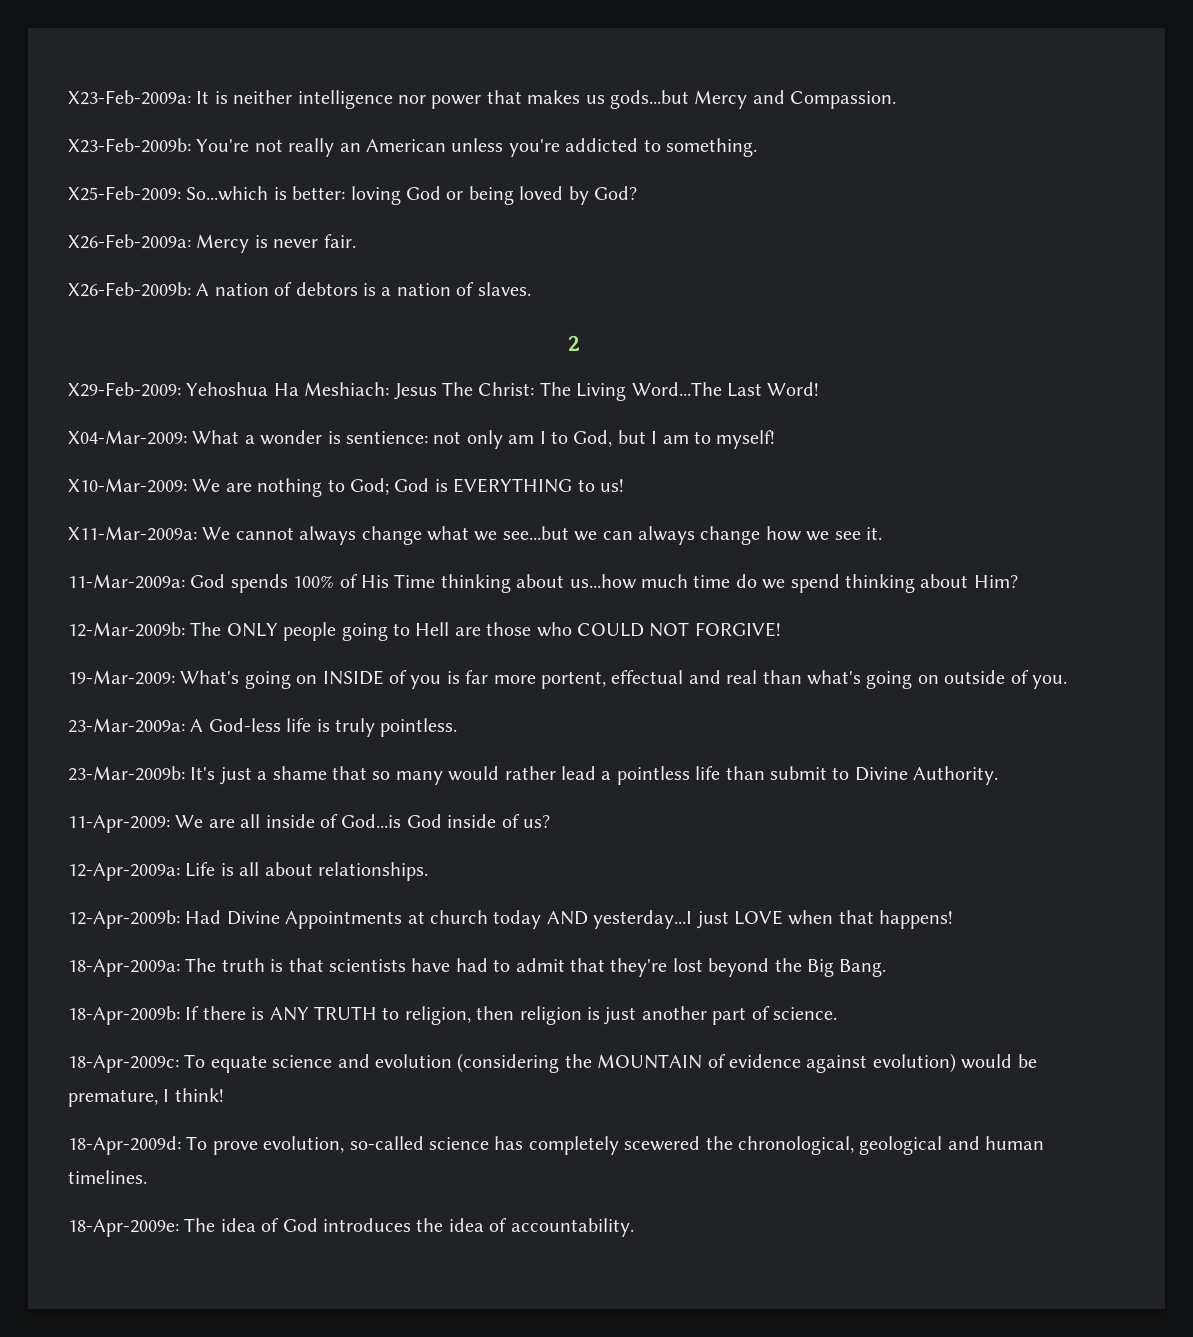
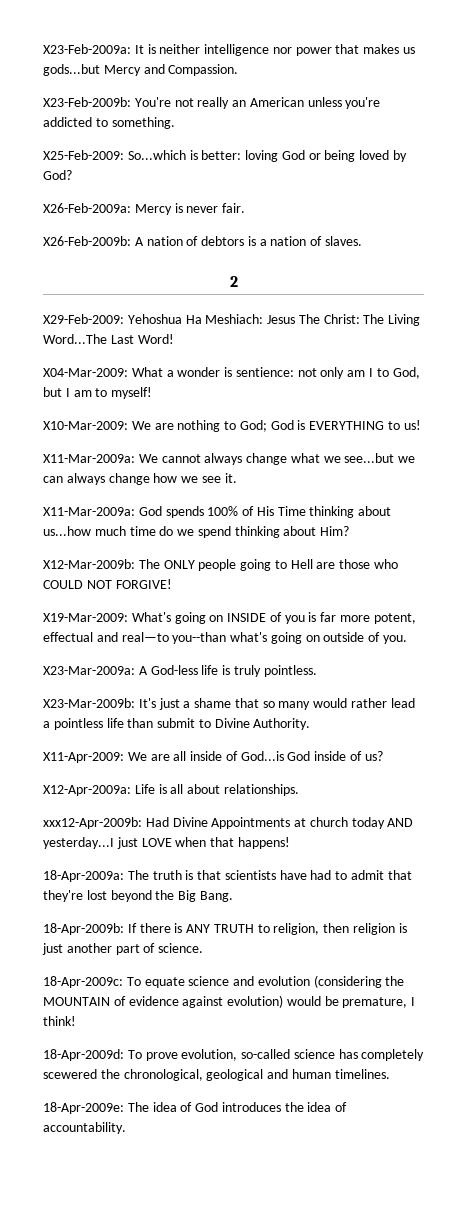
[68,574,185,589] 11-Mar-2009a: -> [43,507,135,516] X11-Mar-2009a:
[68,622,185,637] 12-Mar-2009b: -> [43,559,135,569] X12-Mar-2009b:
[68,670,175,685] 19-Mar-2009: -> [43,613,128,622] X19-Mar-2009:
[540,671,606,689] portent, -> [373,613,416,624] potent,
[726,670,802,684] real than -> [121,632,227,644] real—to you--than
[68,718,185,733] 23-Mar-2009a: -> [43,666,135,675] X23-Mar-2009a:
[68,766,185,781] 23-Mar-2009b: -> [43,698,135,708] X23-Mar-2009b:
[68,815,170,833] 11-Apr-2009: -> [43,752,124,763] X11-Apr-2009:
[68,863,180,881] 12-Apr-2009a: -> [43,785,131,796] X12-Apr-2009a:
[68,910,180,929] 12-Apr-2009b: -> [43,817,142,829] xxx12-Apr-2009b:

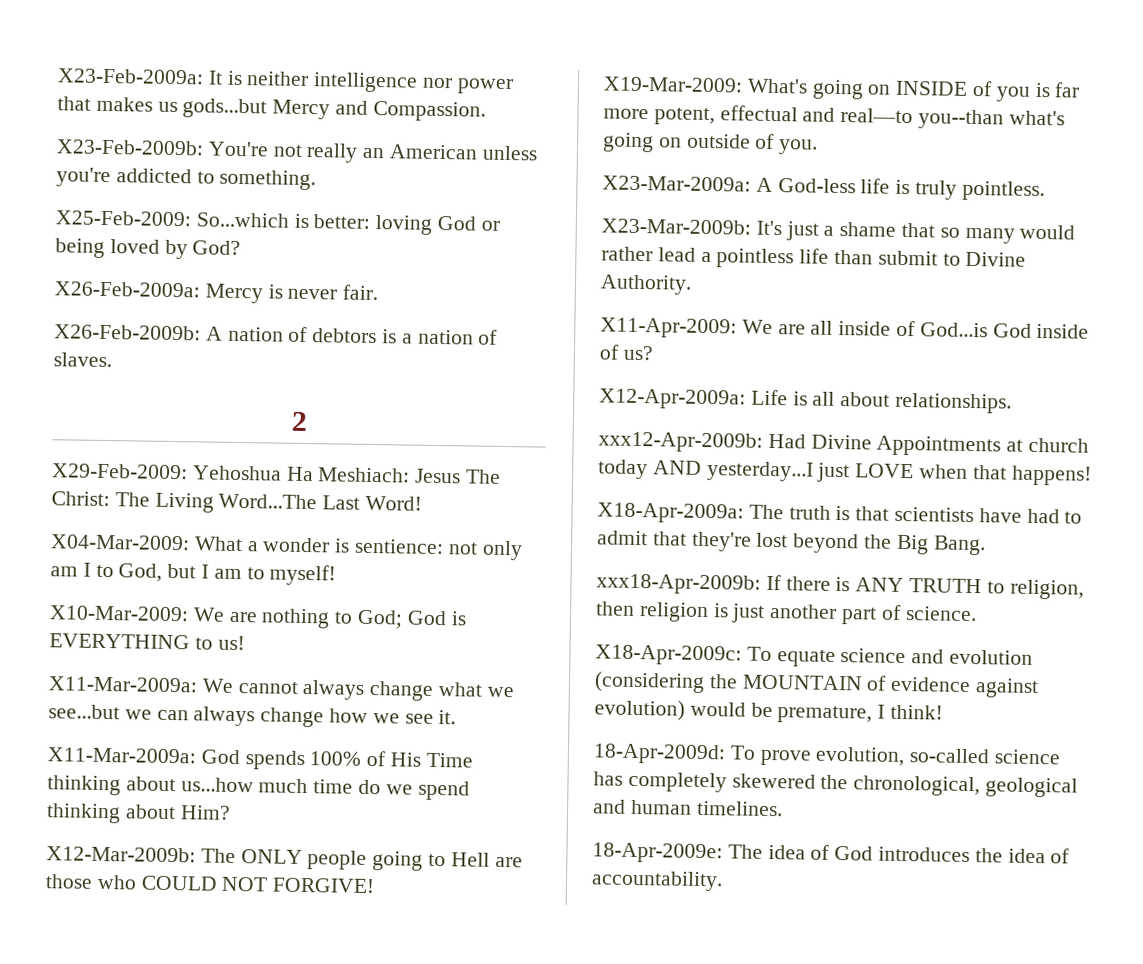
[43,870,124,882] 18-Apr-2009a: -> [597,502,744,524] X18-Apr-2009a:
[43,923,124,935] 18-Apr-2009b: -> [596,573,761,595] xxx18-Apr-2009b:
[43,976,123,988] 18-Apr-2009c: -> [595,644,742,666] X18-Apr-2009c:
[43,1069,97,1079] scewered -> [731,773,816,789] skewered

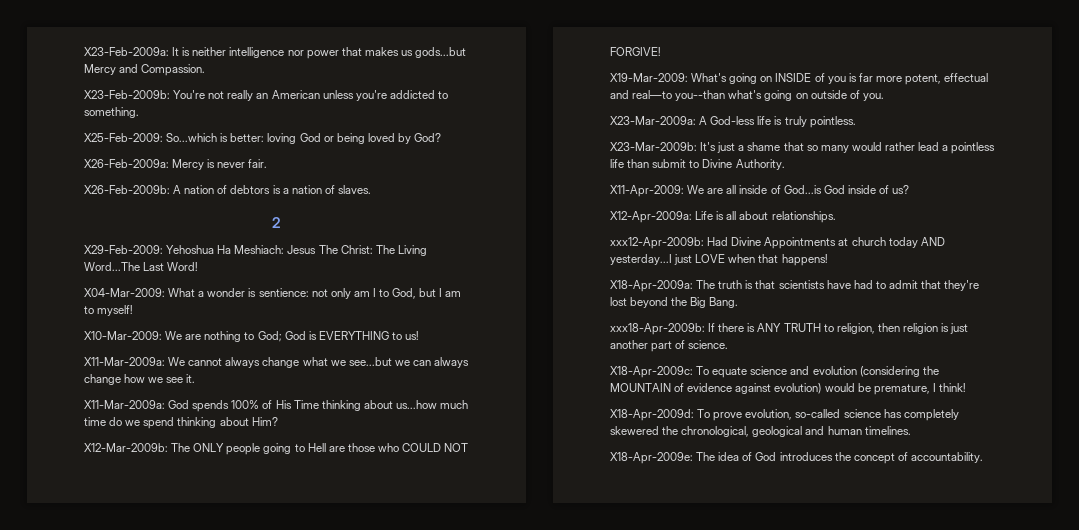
[593,743,726,765] 18-Apr-2009d: -> [610,409,694,421] X18-Apr-2009d:
[592,842,723,864] 18-Apr-2009e: -> [610,452,693,464] X18-Apr-2009e:
[1007,848,1046,864] idea -> [853,453,895,464] concept

